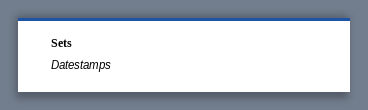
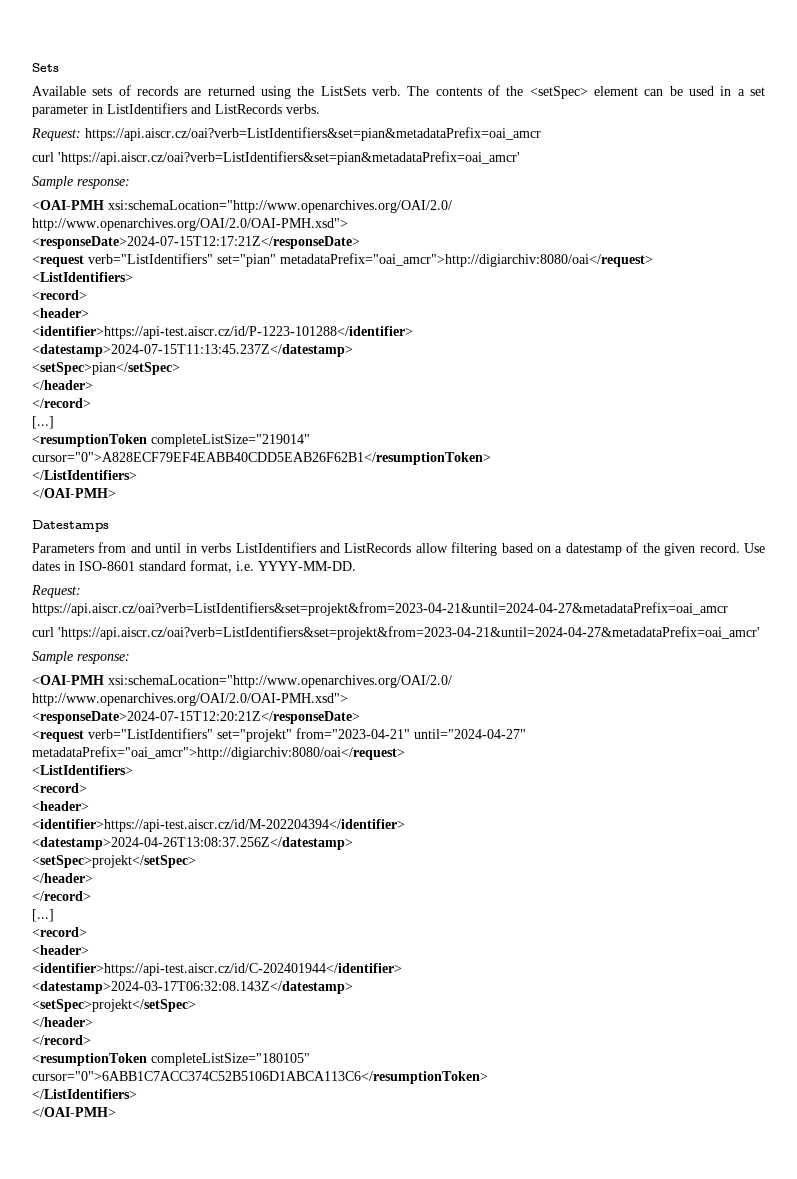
[51,60,111,72] Datestamps -> [32,85,766,99] [32,103,320,117] [31,127,541,141] [32,151,520,165] [32,176,130,189] [32,200,452,213] [32,218,348,231] [32,236,360,249] [32,253,653,267] [32,272,133,282] [32,290,87,300] [32,308,89,318] [32,326,413,339] [32,344,353,357] [32,362,180,375] [32,380,93,390] [32,398,91,408] [32,416,54,429] [32,434,310,447] [32,452,491,465] [32,470,137,480] [32,488,116,498] [32,520,109,532] [32,542,766,556] [32,560,356,573] [31,585,81,598] [32,602,728,616] [32,626,760,640] [32,651,130,664] [32,675,452,688] [32,693,348,706] [32,711,360,724] [32,728,526,742] [32,746,405,760] [32,765,133,775] [32,783,87,793] [32,801,89,811] [32,819,405,832] [32,837,353,850] [32,855,196,868] [32,873,93,883] [32,891,91,901] [32,909,54,922] [32,927,87,937] [32,945,89,955] [32,963,402,976] [32,981,353,994] [32,999,196,1012] [32,1017,93,1027] [32,1035,91,1045] [32,1053,310,1066] [32,1071,488,1084] [32,1089,137,1099] [32,1107,116,1117] Available sets of records are returned using the ListSets verb. The contents of the <setSpec> element can be used in a set parameter in ListIdentifiers and ListRecords verbs. // Request: https://api.aiscr.cz/oai?verb=ListIdentifiers&set=pian&metadataPrefix=oai_amcr // curl 'https://api.aiscr.cz/oai?verb=ListIdentifiers&set=pian&metadataPrefix=oai_amcr' // Sample response: // <OAI-PMH xsi:schemaLocation="http://www.openarchives.org/OAI/2.0/ http://www.openarchives.org/OAI/2.0/OAI-PMH.xsd"> // <responseDate>2024-07-15T12:17:21Z</responseDate> // <request verb="ListIdentifiers" set="pian" metadataPrefix="oai_amcr">http://digiarchiv:8080/oai</request> // <ListIdentifiers> // <record> // <header> // <identifier>https://api-test.aiscr.cz/id/P-1223-101288</identifier> // <datestamp>2024-07-15T11:13:45.237Z</datestamp> // <setSpec>pian</setSpec> // </header> // </record> // [...] // <resumptionToken completeListSize="219014" cursor="0">A828ECF79EF4EABB40CDD5EAB26F62B1</resumptionToken> // </ListIdentifiers> // </OAI-PMH> // Datestamps // Parameters from and until in verbs ListIdentifiers and ListRecords allow filtering based on a datestamp of the given record. Use dates in ISO-8601 standard format, i.e. YYYY-MM-DD. // Request: https://api.aiscr.cz/oai?verb=ListIdentifiers&set=projekt&from=2023-04-21&until=2024-04-27&metadataPrefix=oai_amcr // curl 'https://api.aiscr.cz/oai?verb=ListIdentifiers&set=projekt&from=2023-04-21&until=2024-04-27&metadataPrefix=oai_amcr' // Sample response: // <OAI-PMH xsi:schemaLocation="http://www.openarchives.org/OAI/2.0/ http://www.openarchives.org/OAI/2.0/OAI-PMH.xsd"> // <responseDate>2024-07-15T12:20:21Z</responseDate> // <request verb="ListIdentifiers" set="projekt" from="2023-04-21" until="2024-04-27" metadataPrefix="oai_amcr">http://digiarchiv:8080/oai</request> // <ListIdentifiers> // <record> // <header> // <identifier>https://api-test.aiscr.cz/id/M-202204394</identifier> // <datestamp>2024-04-26T13:08:37.256Z</datestamp> // <setSpec>projekt</setSpec> // </header> // </record> // [...] // <record> // <header> // <identifier>https://api-test.aiscr.cz/id/C-202401944</identifier> // <datestamp>2024-03-17T06:32:08.143Z</datestamp> // <setSpec>projekt</setSpec> // </header> // </record> // <resumptionToken completeListSize="180105" cursor="0">6ABB1C7ACC374C52B5106D1ABCA113C6</resumptionToken> // </ListIdentifiers> // </OAI-PMH>

